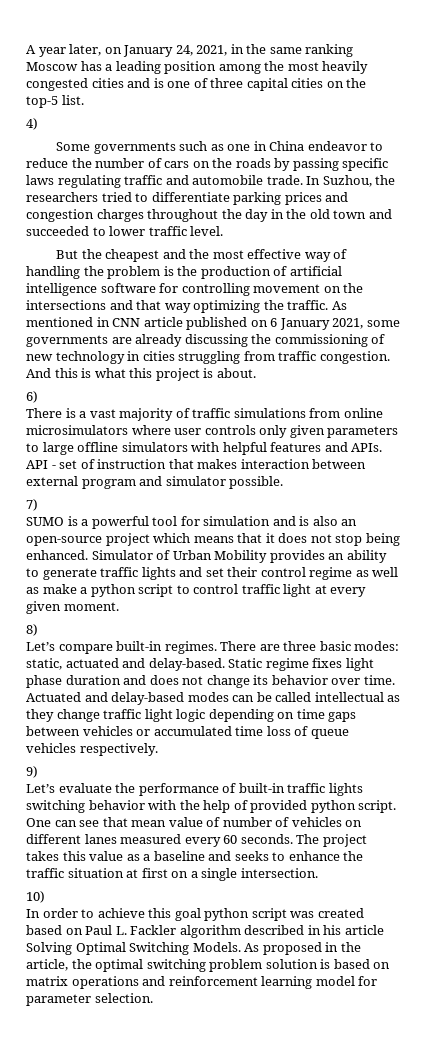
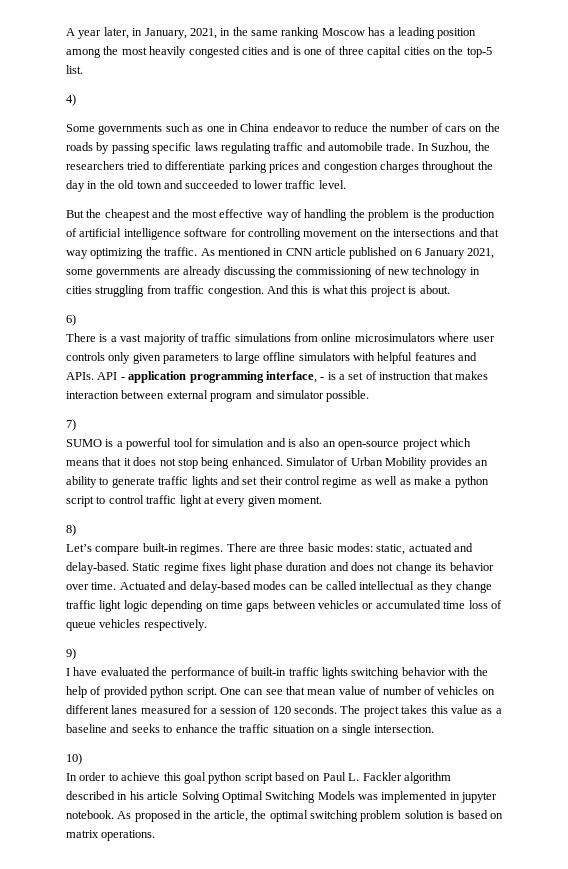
[104,45,193,57] on January 24, -> [132,28,187,39] in January,
(56, 467) none -> [128,371,345,383] application programming interface, - is a
[26,783,112,793] Let’s evaluate -> [66,667,150,676] I have evaluated
[184,835,238,847] every 60 -> [193,705,291,714] for a session of 120
[126,868,168,878] at first -> (315, 729) none
[290,908,364,918] was created -> (273, 778) none
[192,942,241,952] Models. -> [317,791,498,803] [66,810,114,819] Models was implemented in jupyter notebook.
[71,976,378,989] [26,993,153,1006] operations and reinforcement learning model for parameter selection. -> [101,830,156,841] operations.

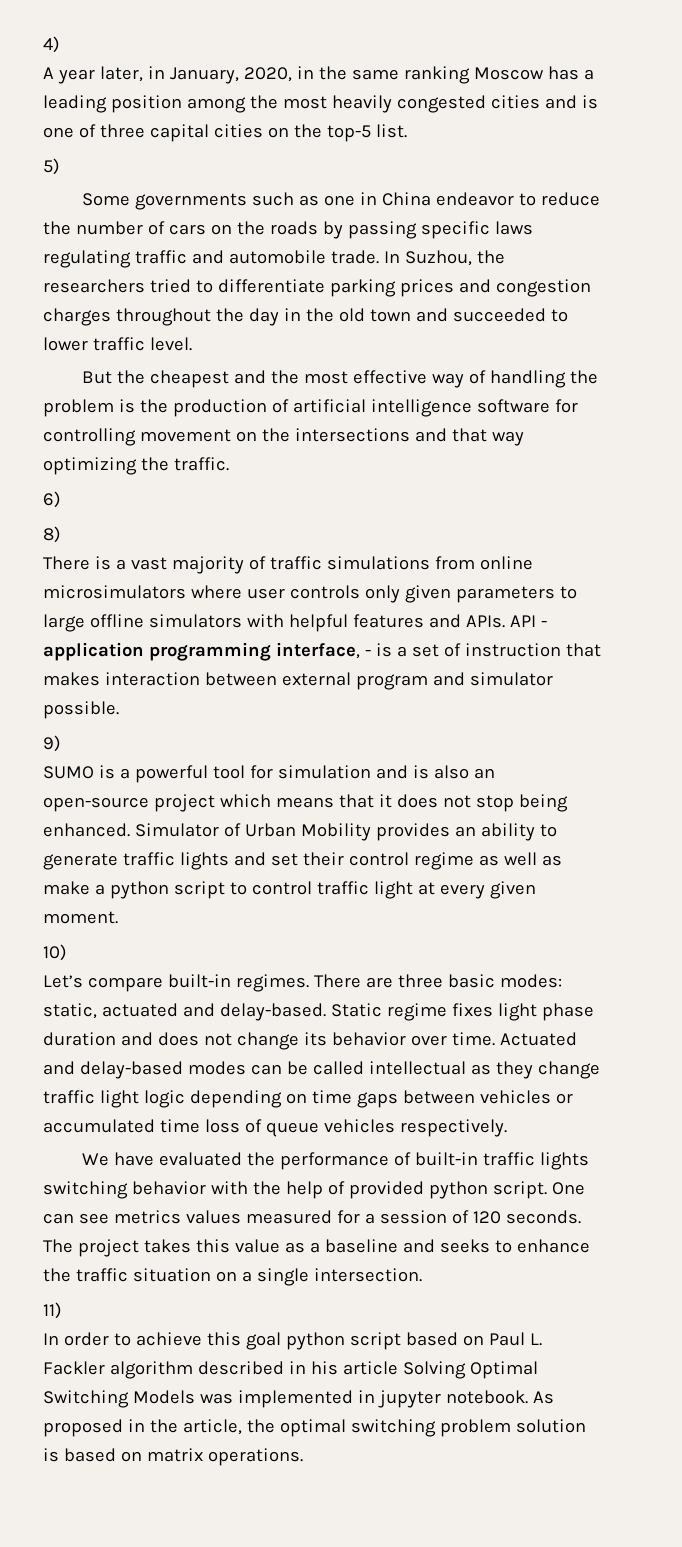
(66, 32) none -> [43,36,60,53] 4) //
[189,28,217,39] 2021, -> [243,67,292,82] 2020,
[66,94,76,106] 4) -> [43,158,60,175] 5)
[200,247,494,259] [66,266,480,278] [66,285,450,297] As mentioned in CNN article published on 6 January 2021, some governments are already discussing the commissioning of new technology in cities struggling from traffic congestion. And this is what this project is about. -> (229, 464) none
(76, 320) none -> [43,526,61,543] // 8)
[66,419,76,431] 7) -> [43,735,61,752] 9)
[66,524,76,536] 8) -> [43,944,67,961] 10)
[66,648,76,660] [66,668,70,676] 9) // I -> [82,1153,110,1166] We
[286,686,495,695] [66,705,138,714] that mean value of number of vehicles on different lanes -> [113,1210,241,1224] metrics values
[66,753,82,765] 10) -> [43,1302,62,1319] 11)

